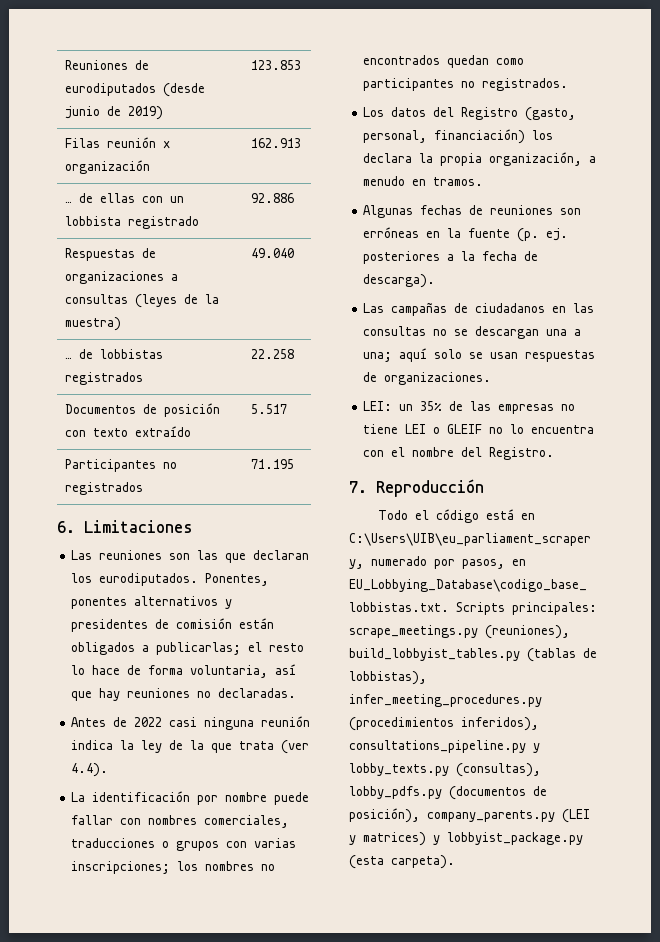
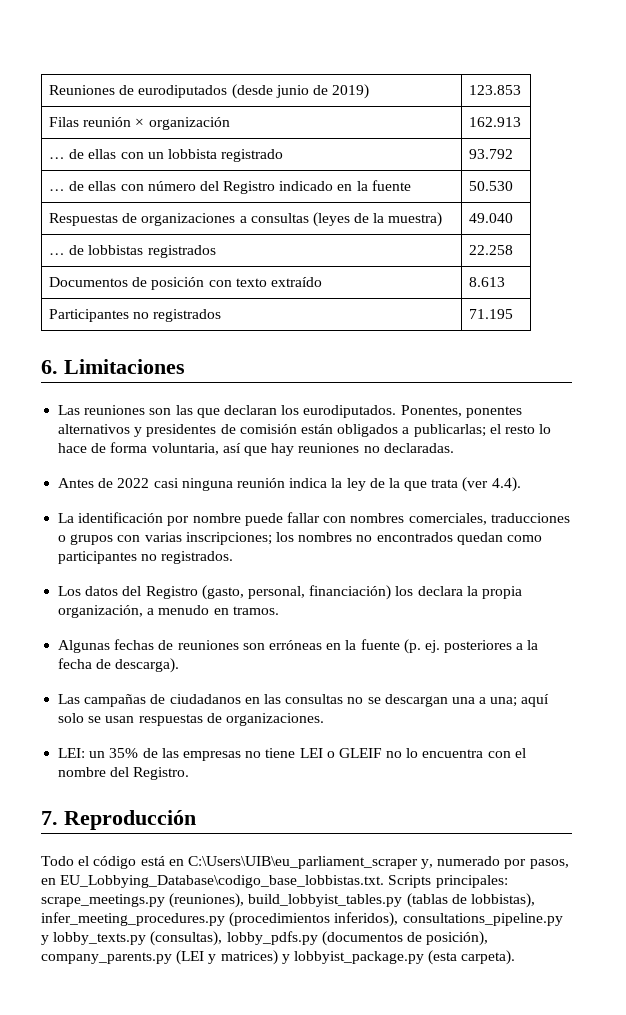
[250,193,294,203] 92.886 -> [469,149,514,159] [49,180,411,194] [469,181,514,191] 93.792 // … de ellas con número del Registro indicado en la fuente | 50.530
[250,404,287,414] 5.517 -> [469,277,506,287] 8.613

